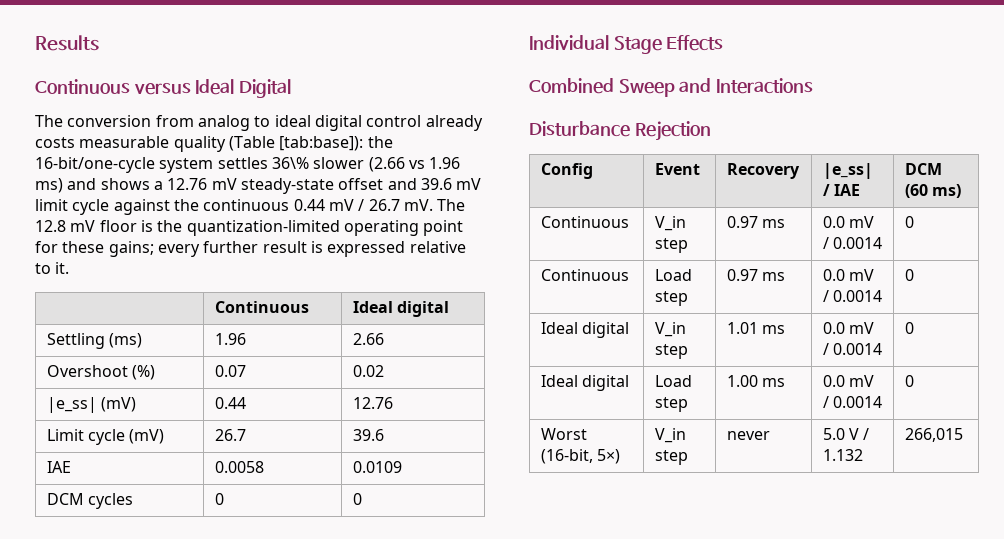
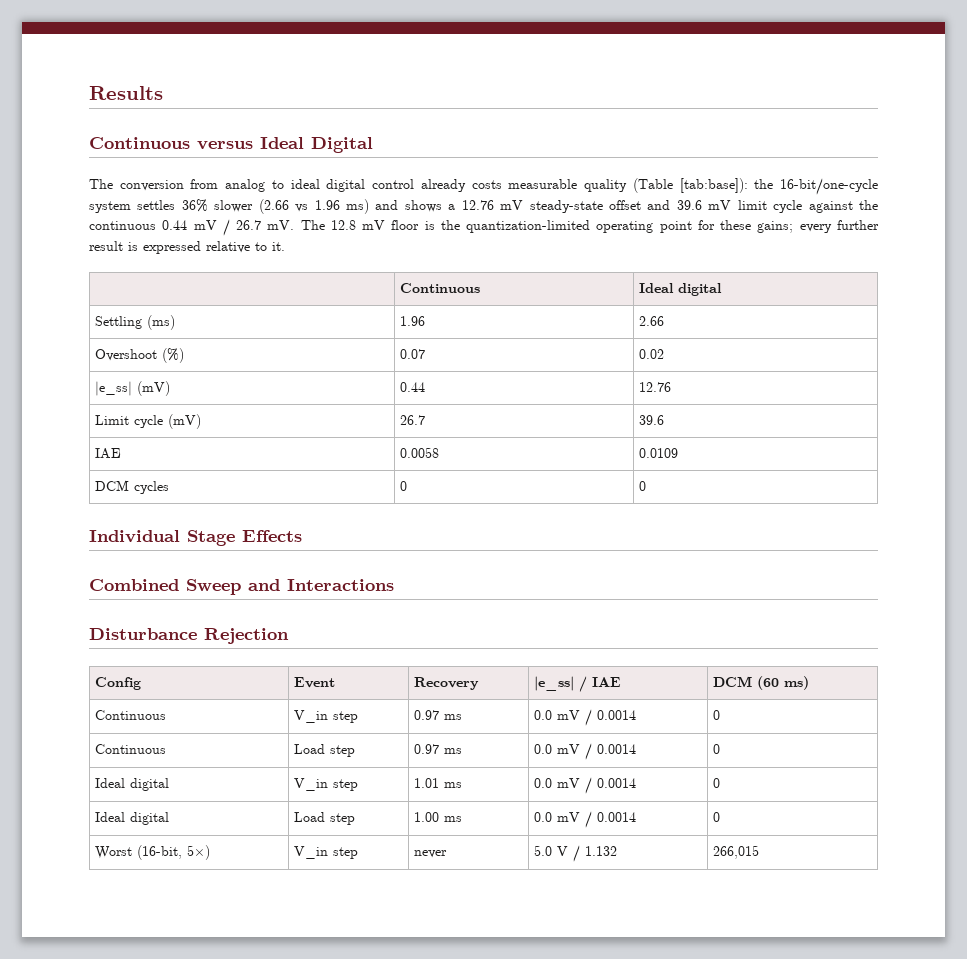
[271,157,309,169] 36\% -> [181,199,208,212] 36%

